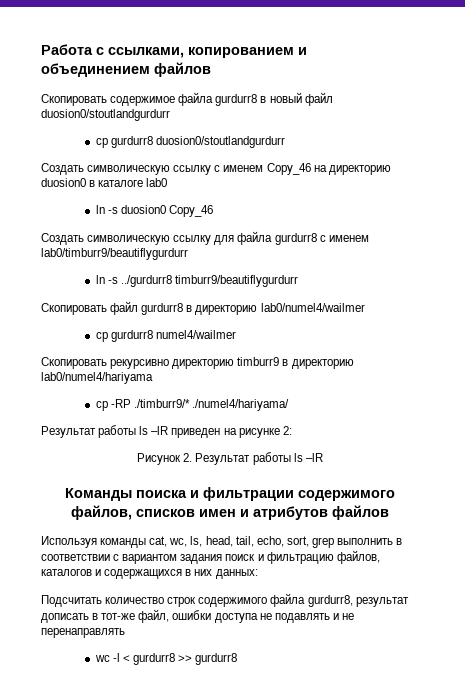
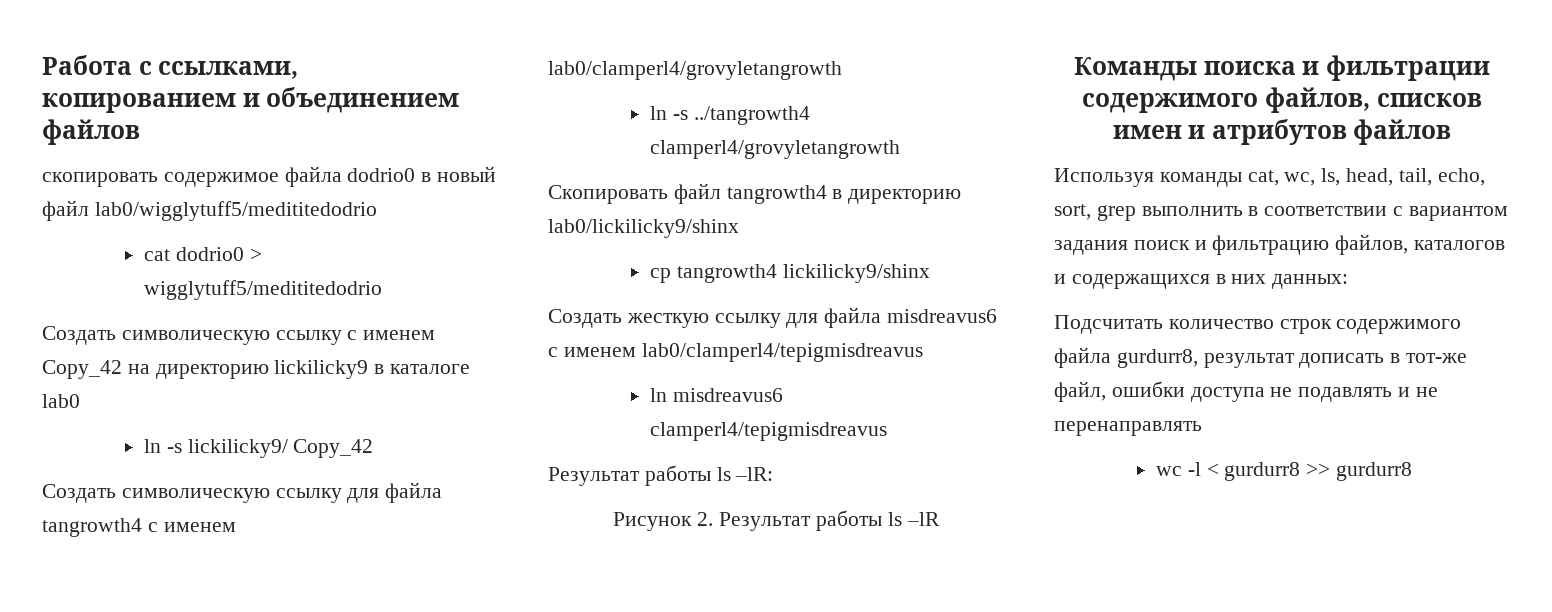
[41,94,107,106] Скопировать -> [42,172,158,187] скопировать
[215,94,258,106] gurdurr8 -> [347,168,416,182] dodrio0
[41,109,170,121] [95,136,285,148] duosion0/stoutlandgurdurr // cp gurdurr8 duosion0/stoutlandgurdurr -> [94,201,377,221] [144,247,262,261] [144,280,383,300] lab0/wigglytuff5/medititedodrio // cat dodrio0 > wigglytuff5/medititedodrio
[266,163,311,175] Copy_46 -> [42,360,122,379] Copy_42
[41,178,86,187] duosion0 -> [274,360,369,379] lickilicky9
[120,205,214,217] duosion0 Copy_46 -> [187,439,374,458] lickilicky9/ Copy_42
[274,233,369,245] [41,248,188,260] [95,275,299,287] gurdurr8 с именем lab0/timburr9/beautiflygurdurr // ln -s ../gurdurr8 timburr9/beautiflygurdurr -> [42,518,236,537] [548,61,842,80] [650,106,810,125] [650,140,901,159] tangrowth4 с именем lab0/clamperl4/grovyletangrowth // ln -s ../tangrowth4 clamperl4/grovyletangrowth
[141,303,365,315] [95,330,236,342] [41,357,354,369] [41,372,153,384] [95,399,290,411] [41,425,292,438] gurdurr8 в директорию lab0/numel4/wailmer // cp gurdurr8 numel4/wailmer // Скопировать рекурсивно директорию timburr9 в директорию lab0/numel4/hariyama // cp -RP ./timburr9/* ./numel4/hariyama/ // Результат работы ls –lR приведен на рисунке 2: -> [726,185,962,204] [548,219,739,238] [650,264,930,283] [548,307,998,328] [548,343,923,362] [650,388,783,402] [650,422,888,441] [548,465,774,486] tangrowth4 в директорию lab0/lickilicky9/shinx // cp tangrowth4 lickilicky9/shinx // Создать жесткую ссылку для файла misdreavus6 с именем lab0/clamperl4/tepigmisdreavus // ln misdreavus6 clamperl4/tepigmisdreavus // Результат работы ls –lR:

